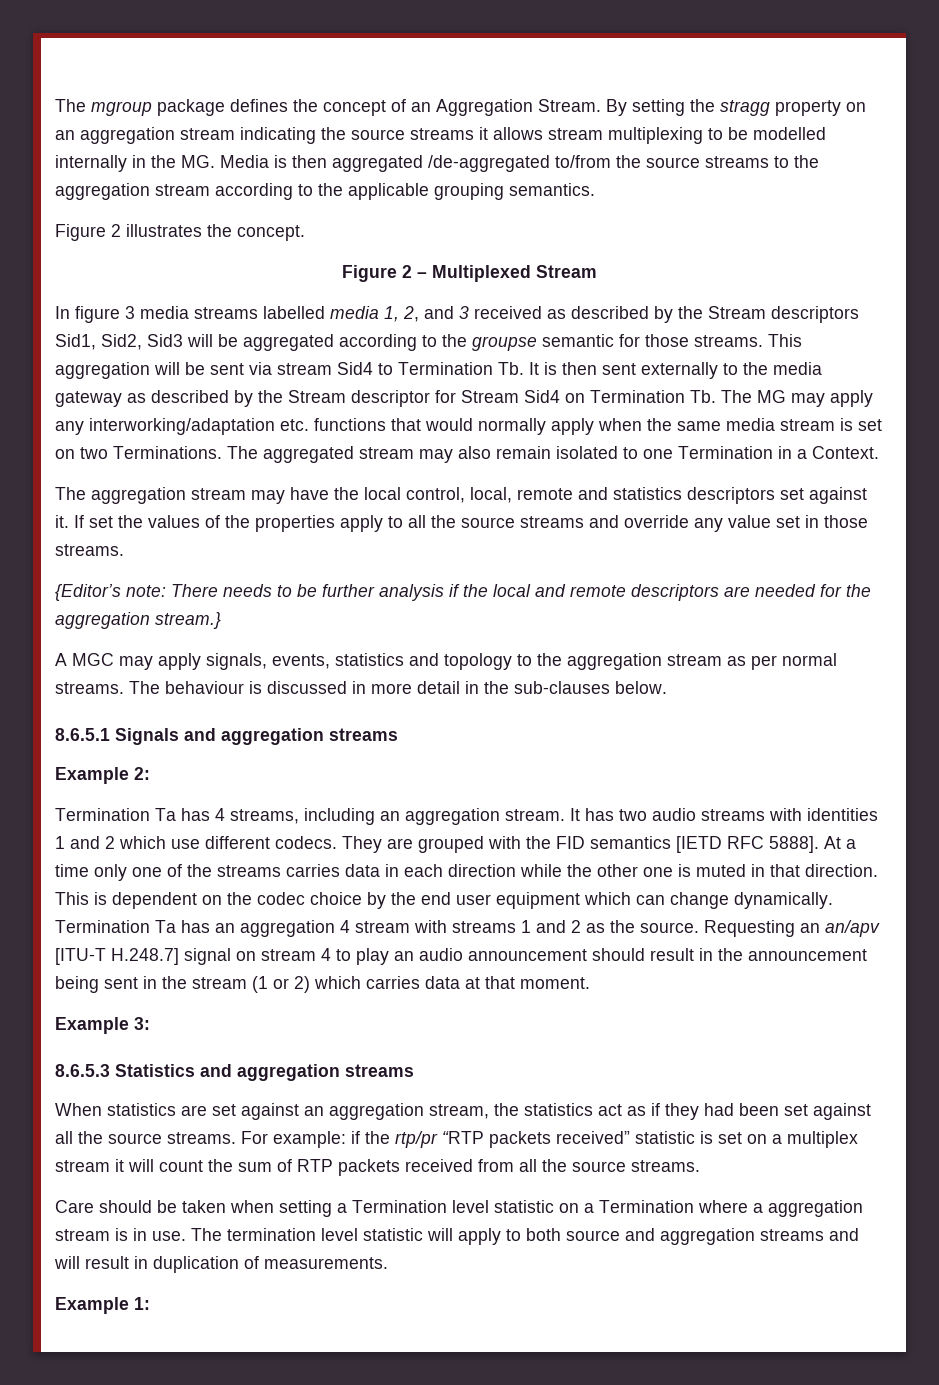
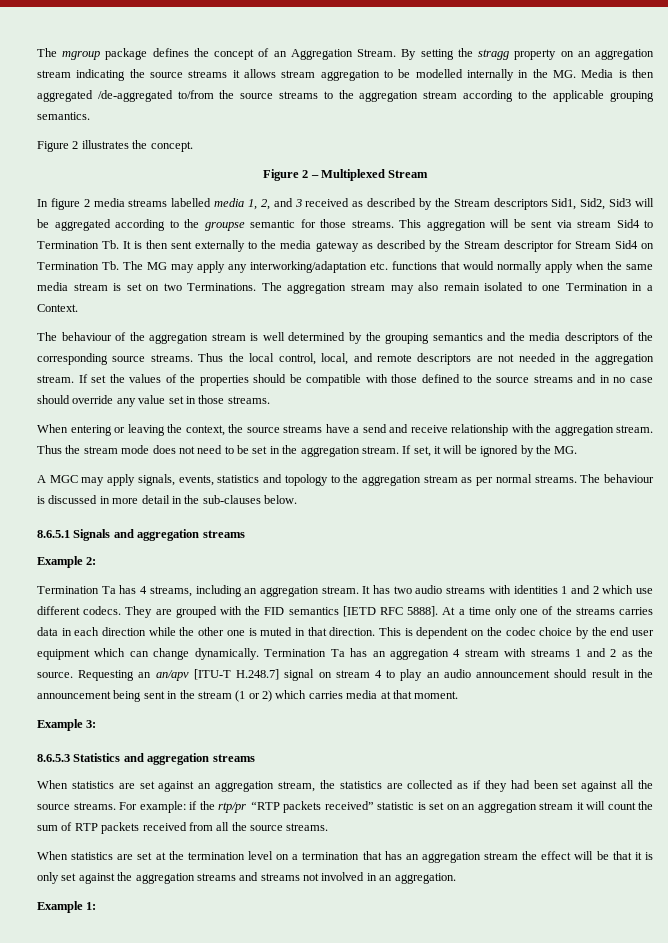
[608,127,703,144] multiplexing -> [320,70,380,81] aggregation
[125,306,135,319] 3 -> [83,199,90,207] 2
[263,446,354,463] aggregated -> [287,283,347,294] aggregation
[91,487,867,504] [55,515,69,528] aggregation stream may have the local control, local, remote and statistics descriptors set against it. -> [61,332,653,344] [37,353,654,365] [37,375,74,383] behaviour of the aggregation stream is well determined by the grouping semantics and the media descriptors of the corresponding source streams. Thus the local control, local, and remote descriptors are not needed in the aggregation stream.
[340,515,619,532] apply to all the source streams and -> [253,374,653,386] [37,395,70,404] should be compatible with those defined to the source streams and in no case should
[55,584,871,601] [55,612,221,629] {Editor’s note: There needs to be further analysis if the local and remote descriptors are needed for the aggregation stream.} -> [37,424,653,436] [37,445,578,457] When entering or leaving the context, the source streams have a send and receive relationship with the aggregation stream. Thus the stream mode does not need to be set in the aggregation stream. If set, it will be ignored by the MG.
[425,976,460,989] data -> [346,690,378,699] media
[598,1104,622,1116] act -> [386,780,454,789] are collected
[772,1131,858,1148] a multiplex -> [462,802,537,813] an aggregation
[55,1200,863,1217] [55,1228,859,1245] [54,1256,388,1273] Care should be taken when setting a Termination level statistic on a Termination where a aggregation stream is in use. The termination level statistic will apply to both source and aggregation streams and will result in duplication of measurements. -> [37,851,653,863] [37,872,456,884] When statistics are set at the termination level on a termination that has an aggregation stream the effect will be that it is only set against the aggregation streams and streams not involved in an aggregation.

